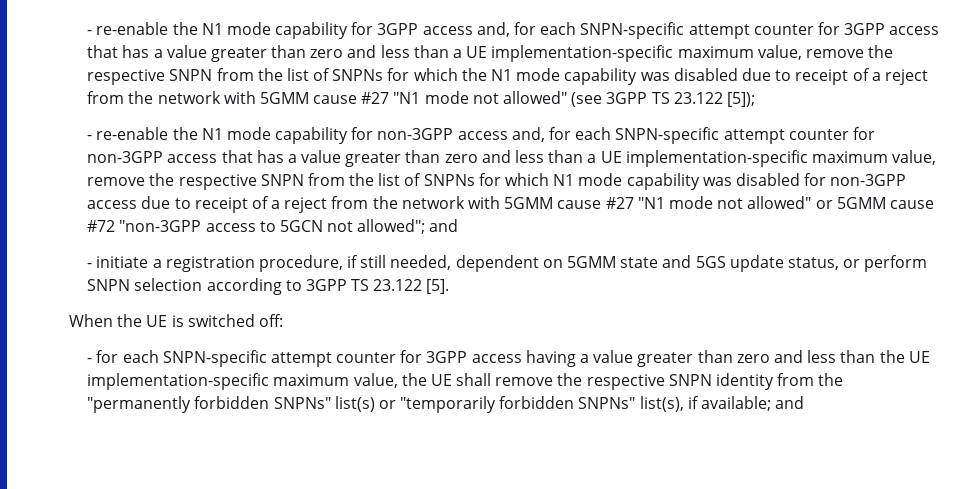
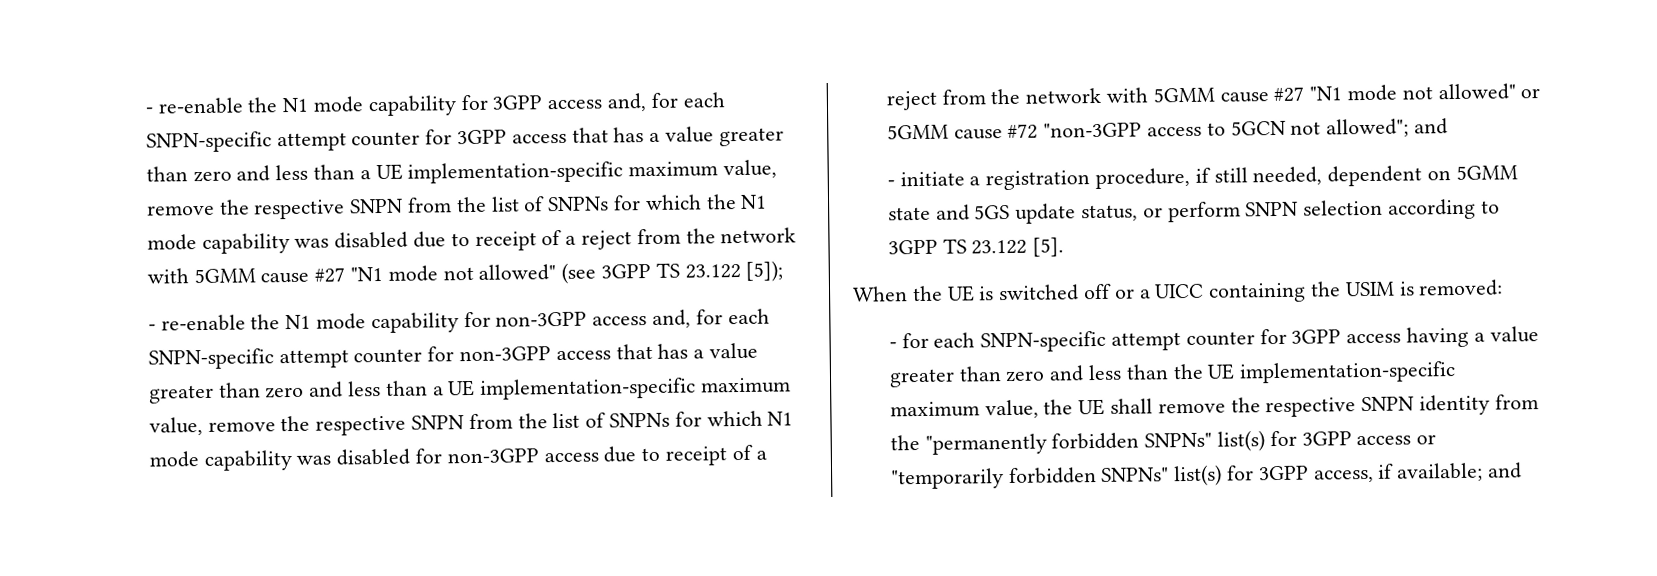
[258,314,283,327] off: -> [1083,279,1504,303] off or a UICC containing the USIM is removed:
(375, 404) none -> [1269,430,1412,447] for 3GPP access
[639,396,684,412] list(s), -> [1174,464,1374,487] list(s) for 3GPP access,

